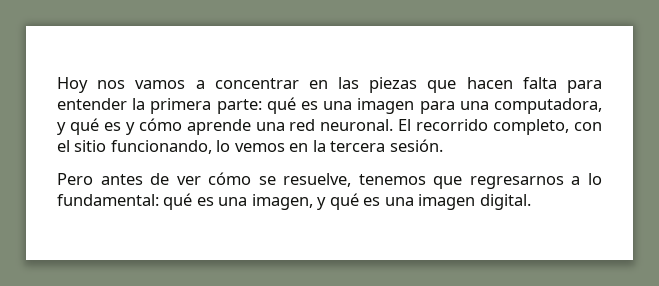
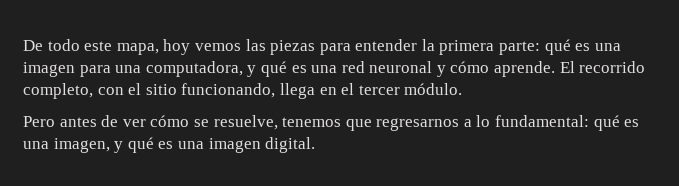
[57,77,557,93] Hoy nos vamos a concentrar en las piezas que hacen falta -> [23,39,316,55] De todo este mapa, hoy vemos las piezas
[125,118,394,135] y cómo aprende una red neuronal. -> [311,61,556,77] una red neuronal y cómo aprende.
[216,139,443,152] lo vemos en la tercera sesión. -> [279,83,463,99] llega en el tercer módulo.

